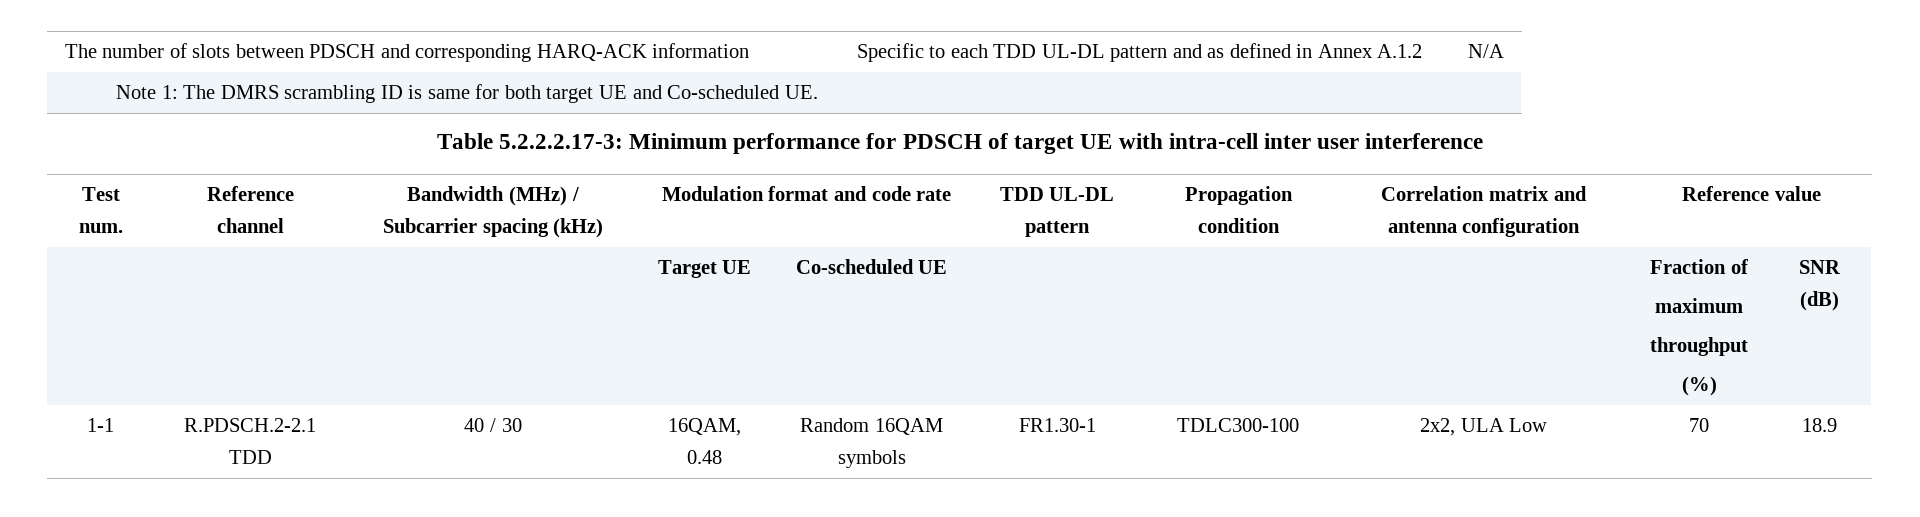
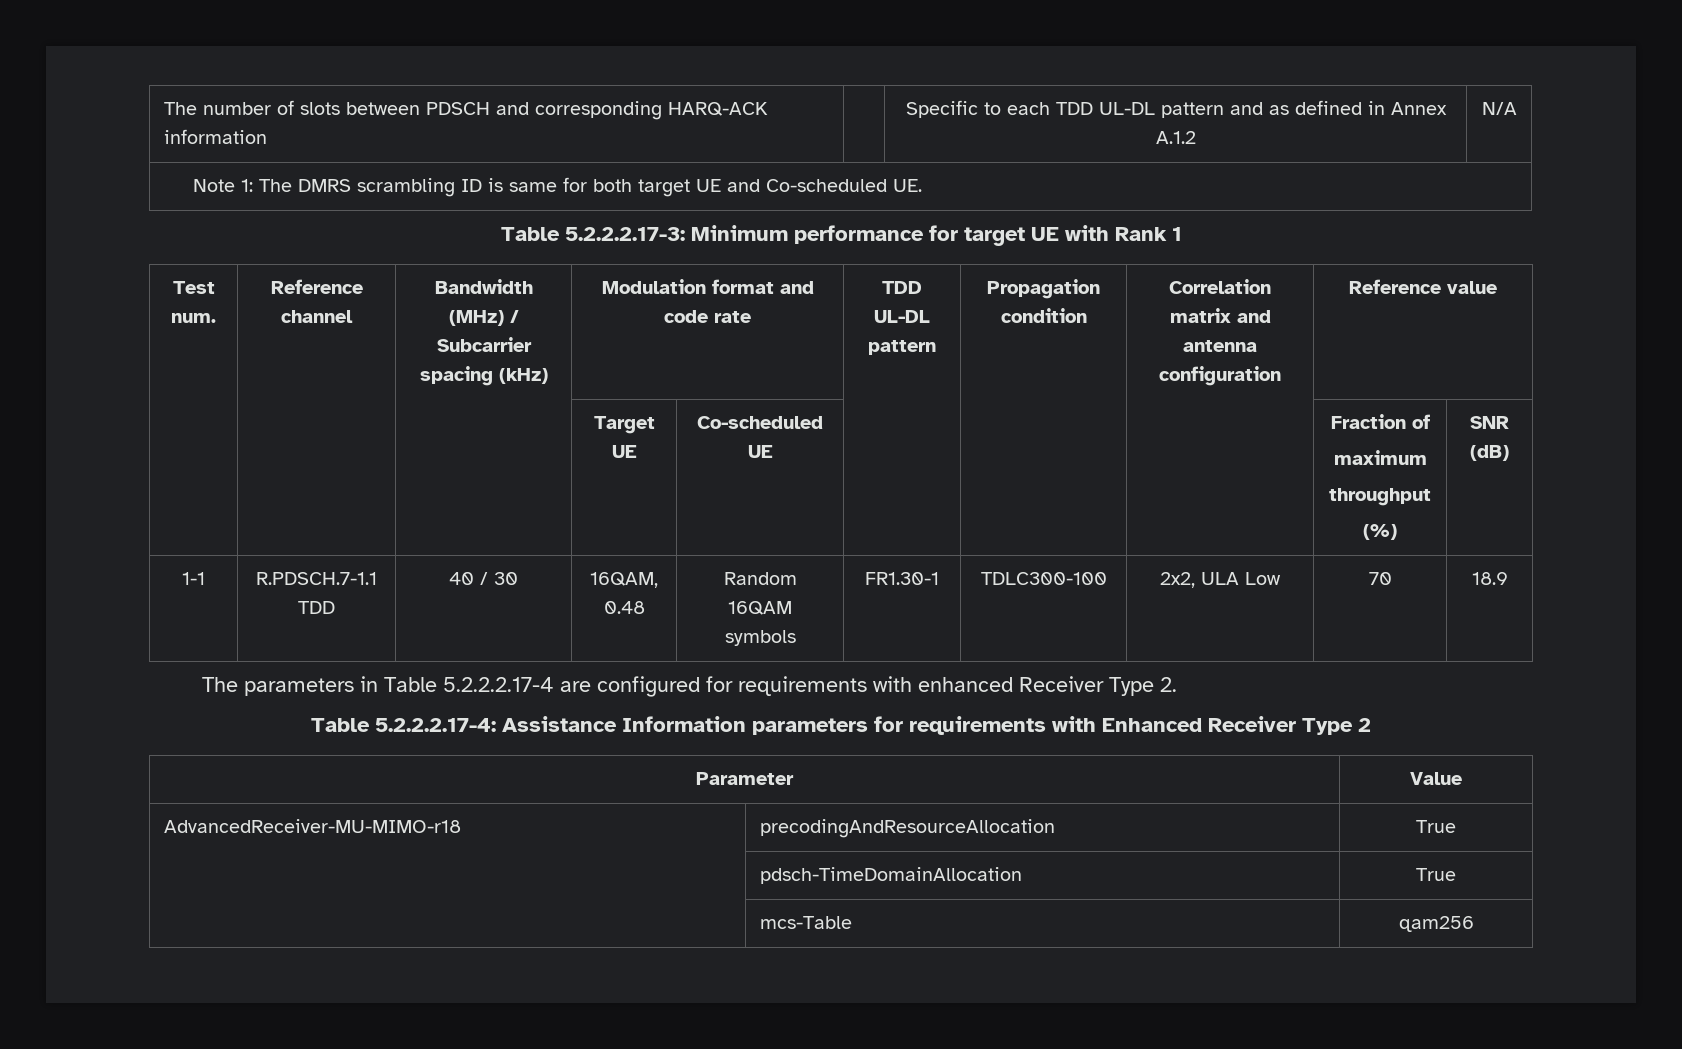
[902,133,1008,149] PDSCH of -> (958, 233) none
[1168,133,1484,149] intra-cell inter user interference -> [1114,227,1182,241] Rank 1
[184,418,316,432] R.PDSCH.2-2.1 -> [256,572,377,585] R.PDSCH.7-1.1
(1837, 425) none -> [201,676,1177,697] [311,716,1371,735] [696,772,794,785] [1410,772,1462,785] [163,819,461,833] [759,819,1055,838] [1416,820,1456,833] [759,867,1022,884] [1416,868,1456,881] [759,916,852,929] [1398,916,1474,932] // The parameters in Table 5.2.2.2.17-4 are configured for requirements with enhanced Receiver Type 2. // Table 5.2.2.2.17-4: Assistance Information parameters for requirements with Enhanced Receiver Type 2 // Parameter | Value // AdvancedReceiver-MU-MIMO-r18 | precodingAndResourceAllocation | True // | pdsch-TimeDomainAllocation | True // | mcs-Table | qam256

